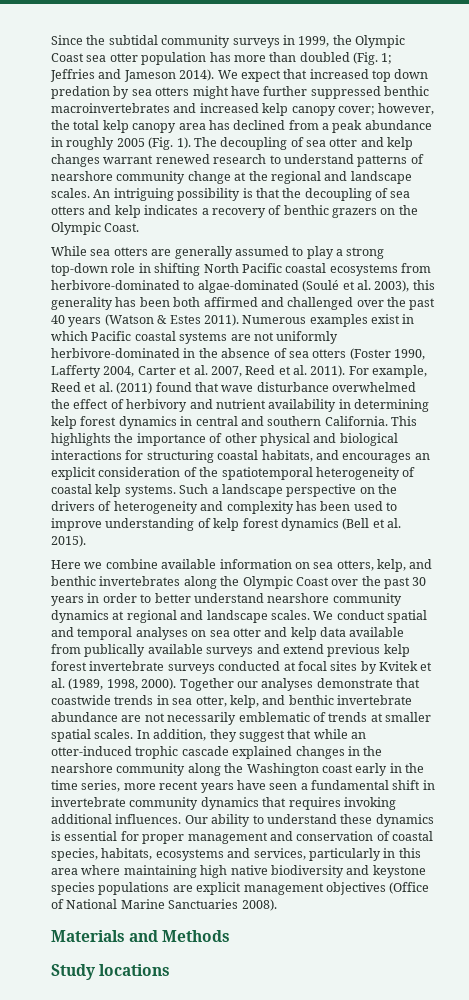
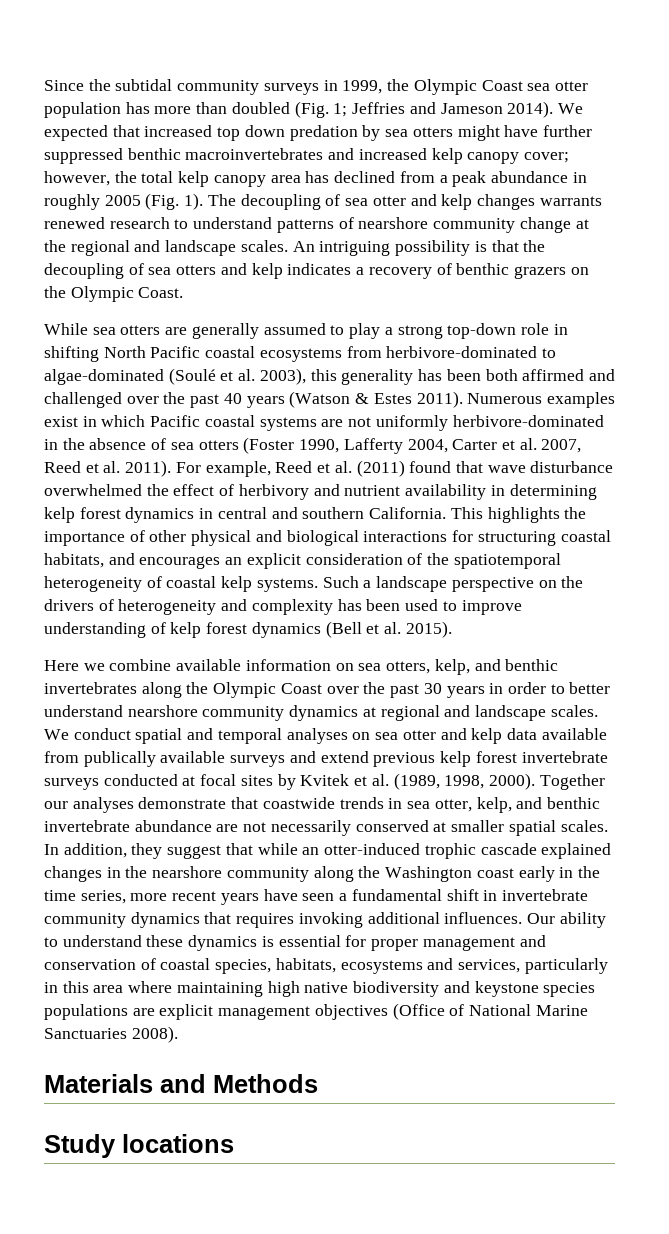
[240,70,281,82] expect -> [44,125,108,141] expected
[103,155,154,164] warrant -> [539,196,602,206] warrants
[238,712,368,722] emblematic of trends -> [355,820,429,832] conserved

